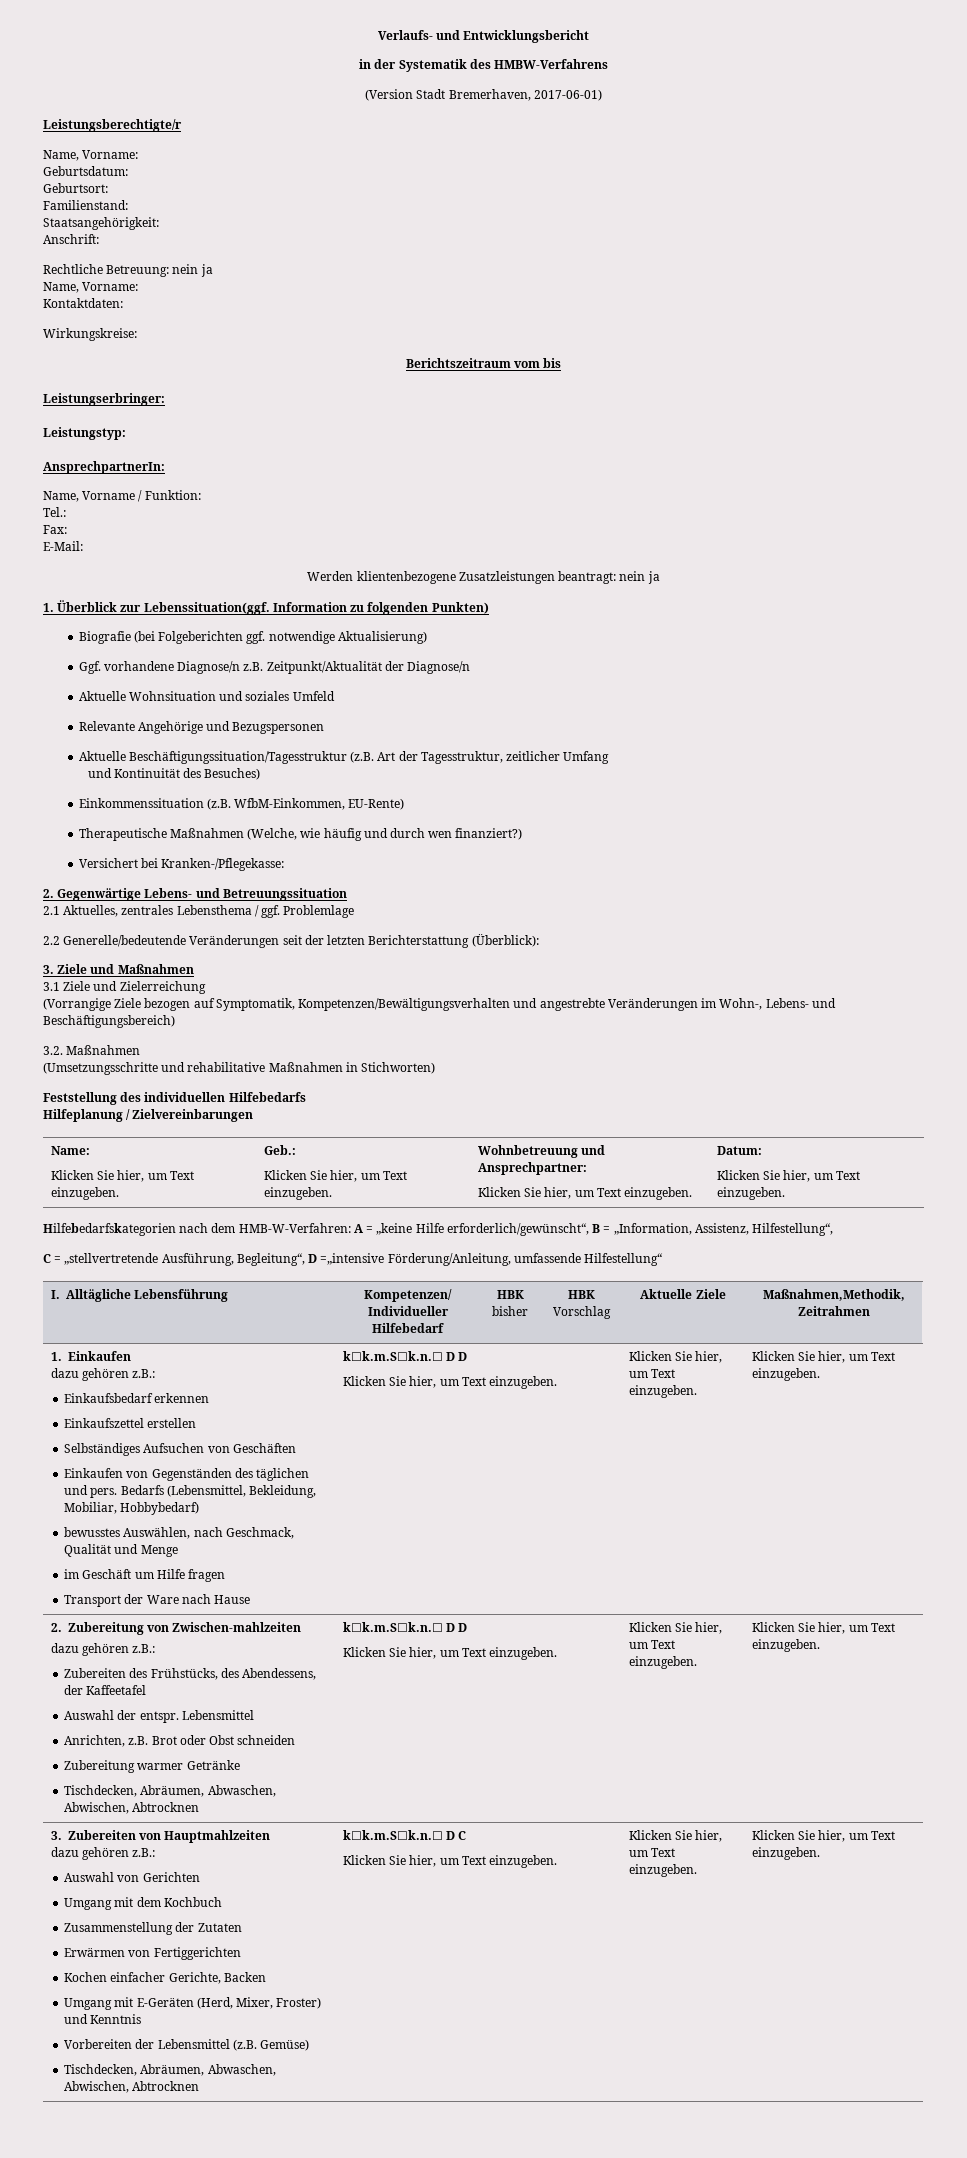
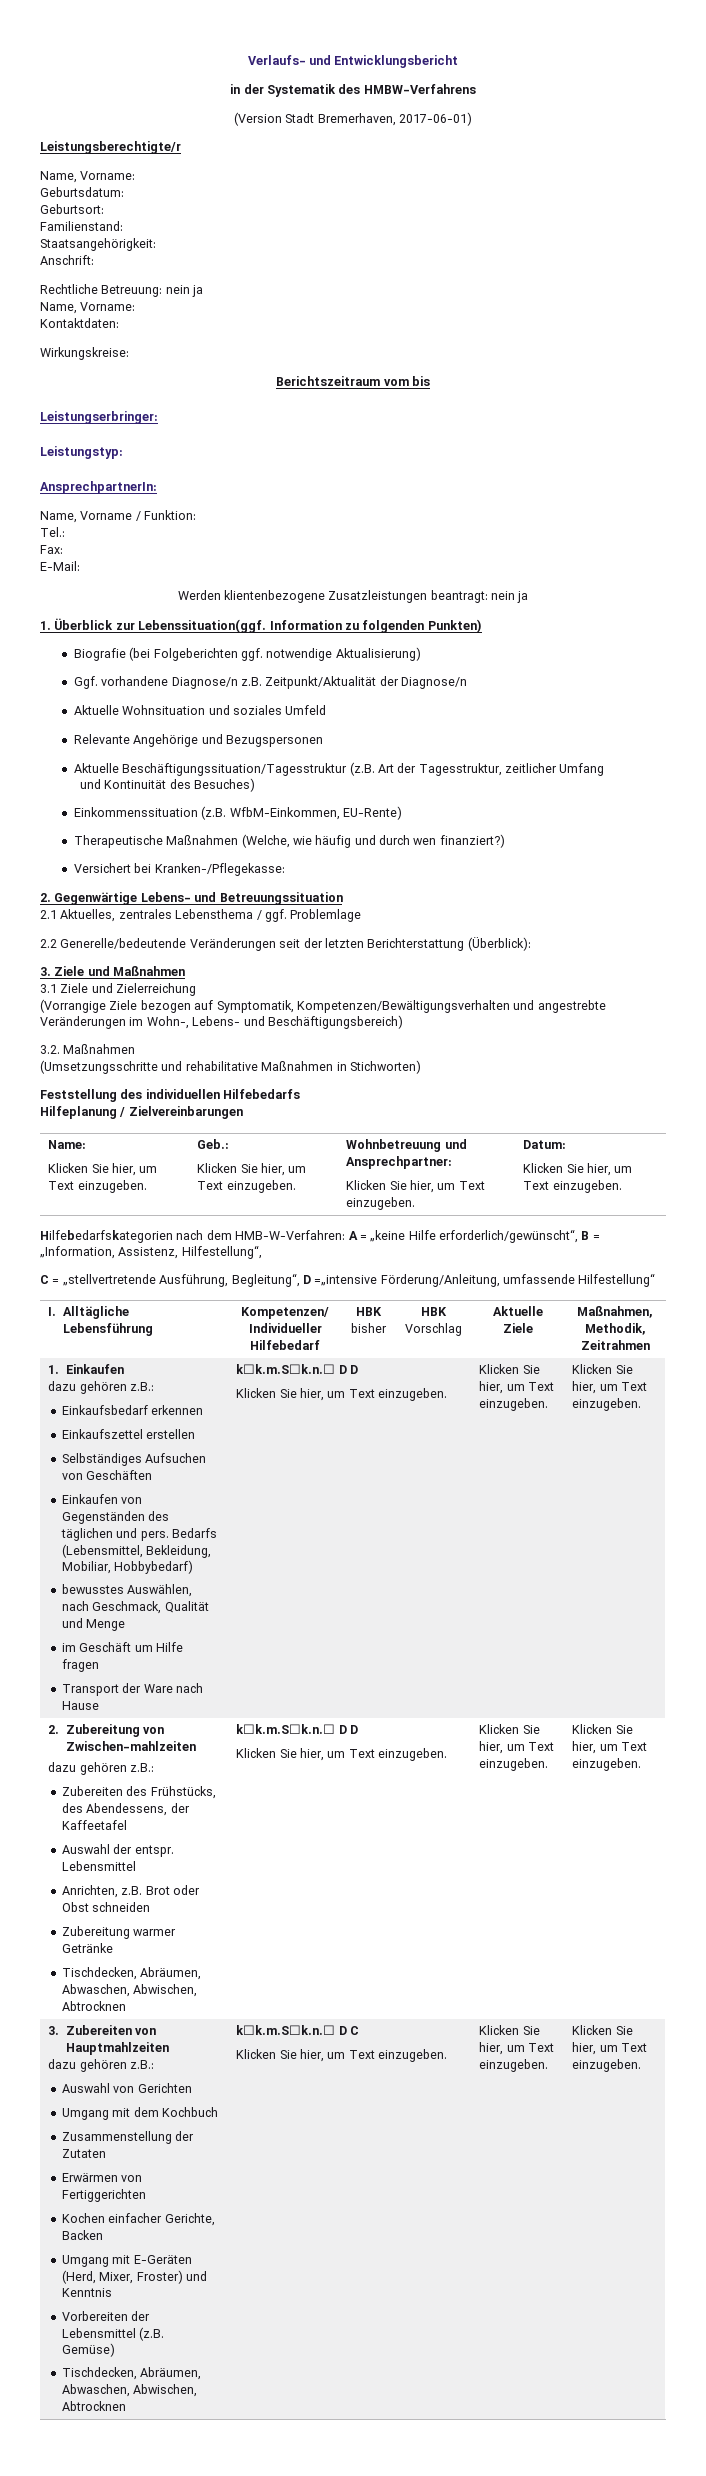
[762,1289,905,1301] Maßnahmen,Methodik, -> [577,1306,653,1318] [584,1323,646,1335] Maßnahmen, Methodik,

